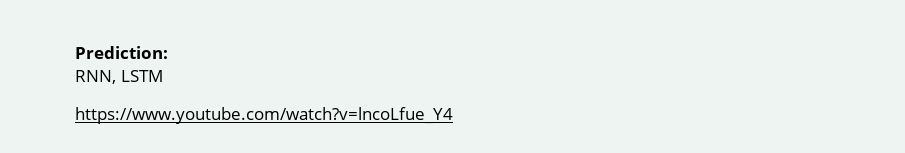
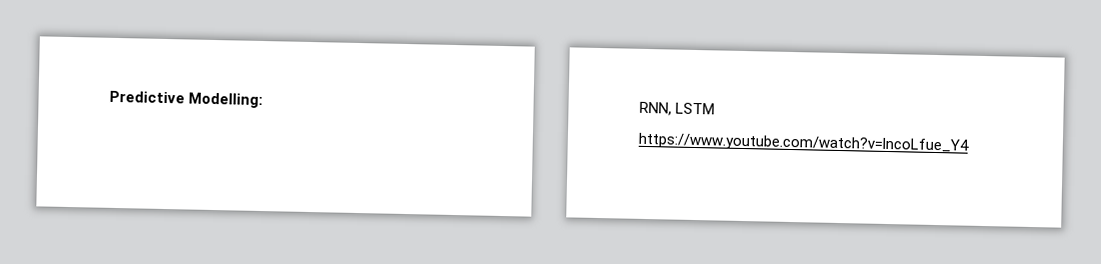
[75,46,168,59] Prediction: -> [109,90,264,109] Predictive Modelling:

